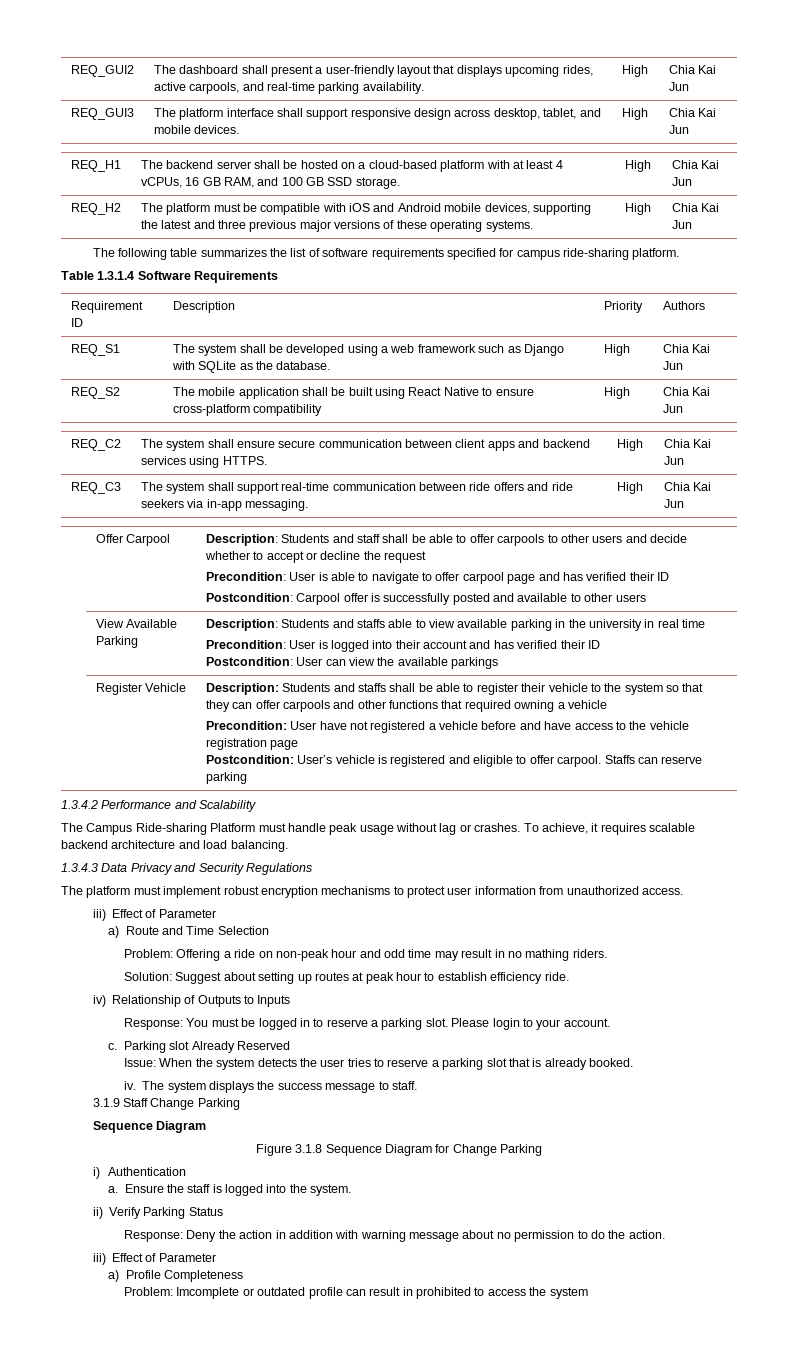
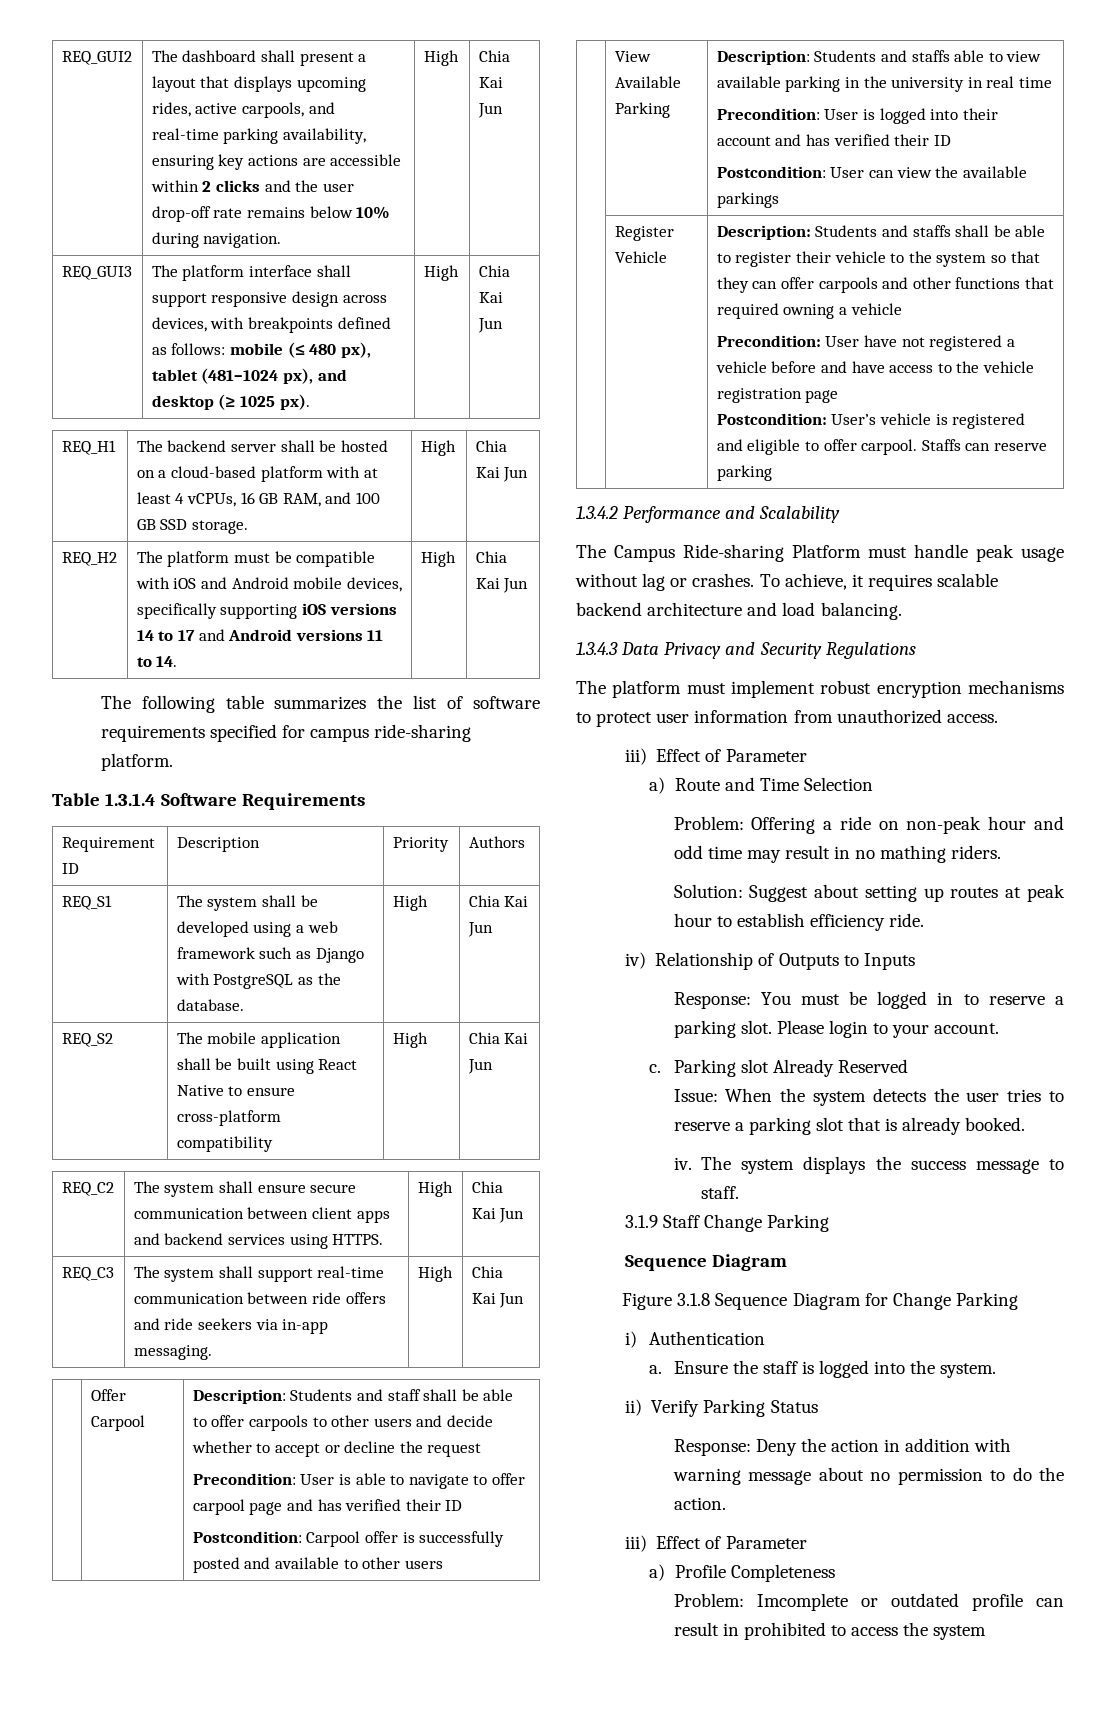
[325,65,395,77] user-friendly -> (367, 58) none
[362,82,424,94] availability. -> [283,128,367,144] [151,154,402,170] [150,180,354,192] [151,206,391,222] [151,232,282,248] availability, ensuring key actions are accessible within 2 clicks and the user drop-off rate remains below 10% during navigation.
[493,108,601,120] [153,125,240,134] desktop, tablet, and mobile devices. -> [151,317,391,333] [151,342,371,358] [151,368,347,384] [151,394,310,410] devices, with breakpoints defined as follows: mobile (≤ 480 px), tablet (481–1024 px), and desktop (≥ 1025 px).
[532,203,591,215] [140,220,533,232] supporting the latest and three previous major versions of these operating systems. -> [136,603,397,619] [136,629,384,641] [136,656,178,667] specifically supporting iOS versions 14 to 17 and Android versions 11 to 14.
[198,361,237,373] SQLite -> [213,974,294,989] PostgreSQL

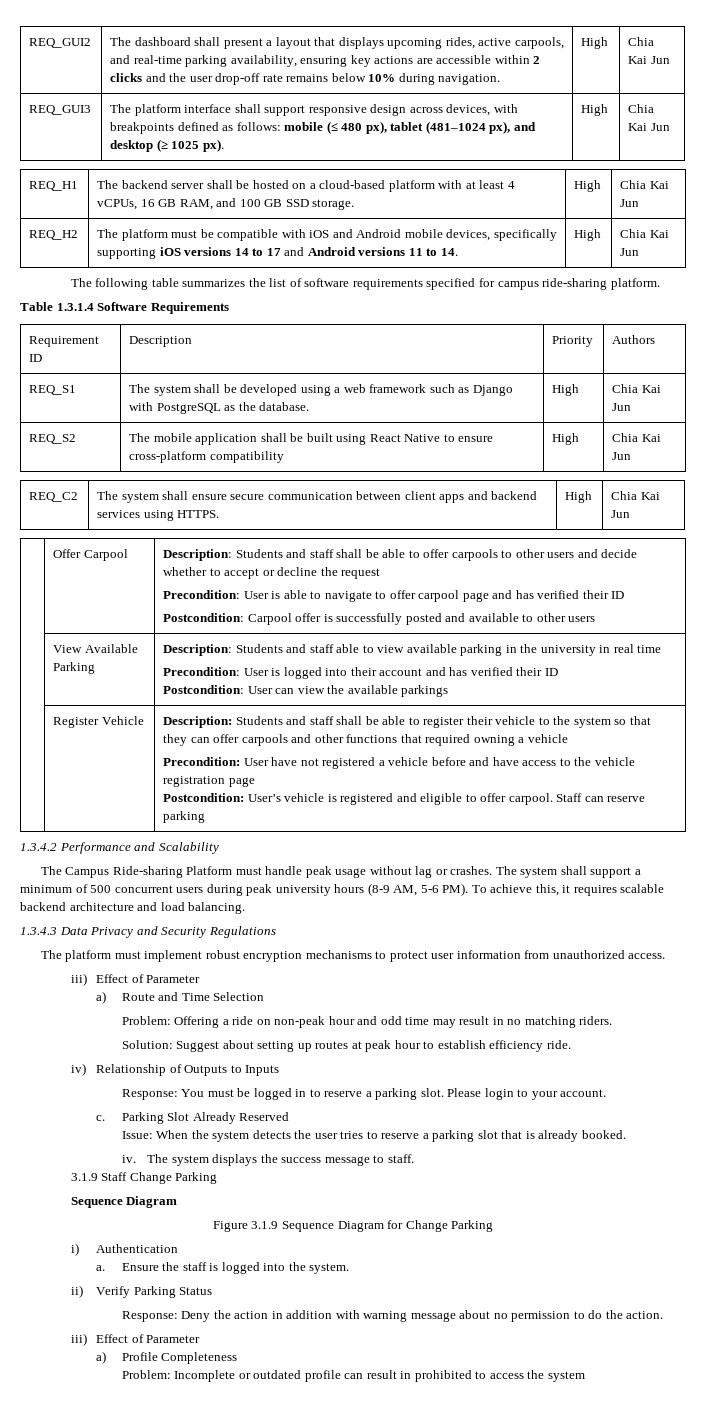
[61,1267,114,1281] [133,1266,385,1282] [133,1292,386,1304] [133,1318,329,1334] [133,1345,212,1360] [417,1266,453,1282] [471,1266,503,1278] [471,1293,525,1308] // REQ_C3 | The system shall support real-time communication between ride offers and ride seekers via in-app messaging. | High | Chia Kai Jun -> (631, 514) none
[911,50,950,62] staffs -> [309,644,334,653] staff
[912,225,951,237] staffs -> [309,716,334,725] staff
[921,439,961,451] Staffs -> [556,793,583,802] Staff
[759,573,847,590] To achieve, -> [495,866,641,878] [20,883,559,896] The system shall support a minimum of 500 concurrent users during peak university hours (8-9 AM, 5-6 PM). To achieve this,
[880,845,947,863] mathing -> [524,1016,576,1028] matching
[740,1059,769,1073] slot -> [167,1112,190,1121] Slot
[677,1293,711,1306] 3.1.8 -> [251,1221,279,1229] 3.1.9
[756,1593,848,1611] Imcomplete -> [174,1370,236,1382] Incomplete

